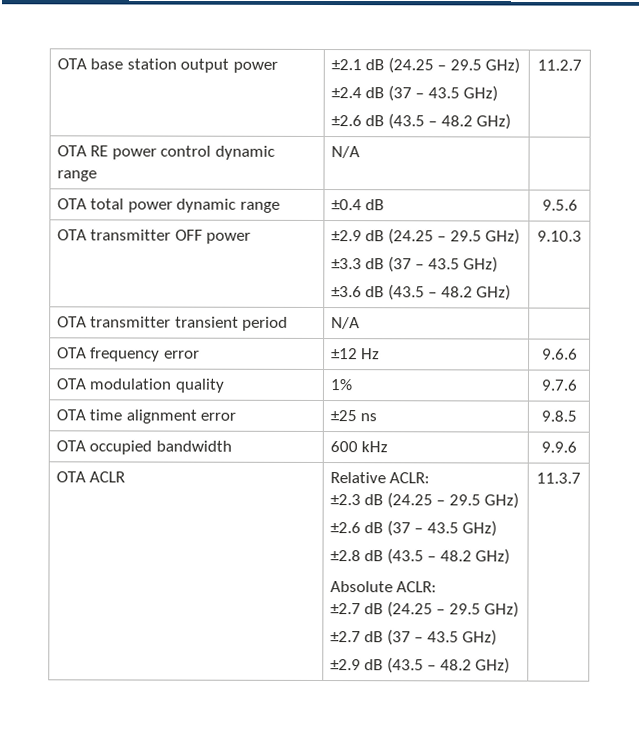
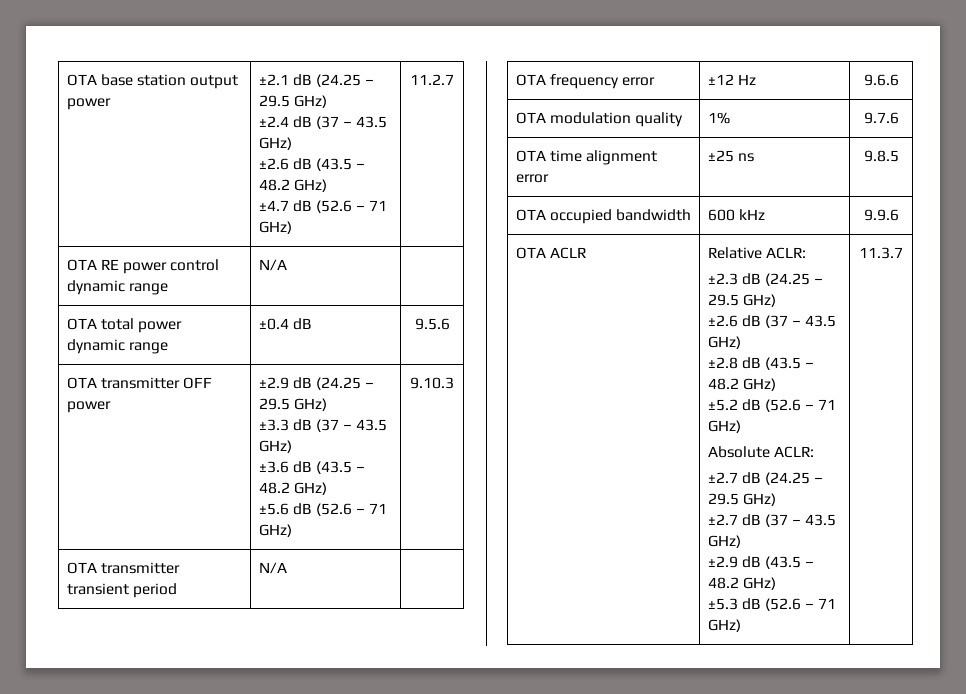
(512, 121) none -> [258,200,388,213] [258,221,292,234] // ±4.7 dB (52.6 – 71 GHz)
(512, 292) none -> [258,503,388,516] [258,524,292,537] // ±5.6 dB (52.6 – 71 GHz)
(511, 556) none -> [707,399,837,412] [707,420,741,433] // ±5.2 dB (52.6 – 71 GHz)
(511, 665) none -> [707,598,837,611] [707,619,741,632] // ±5.3 dB (52.6 – 71 GHz)

